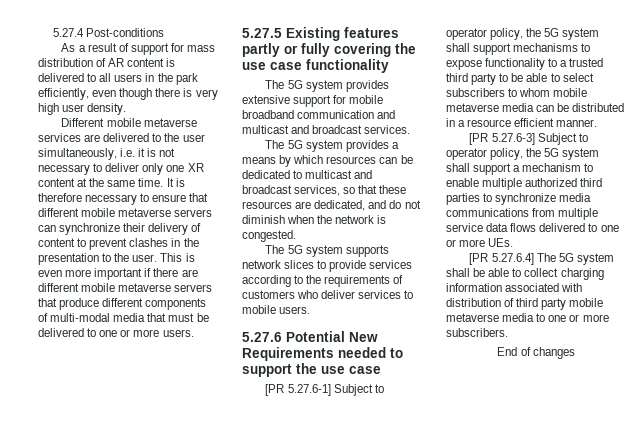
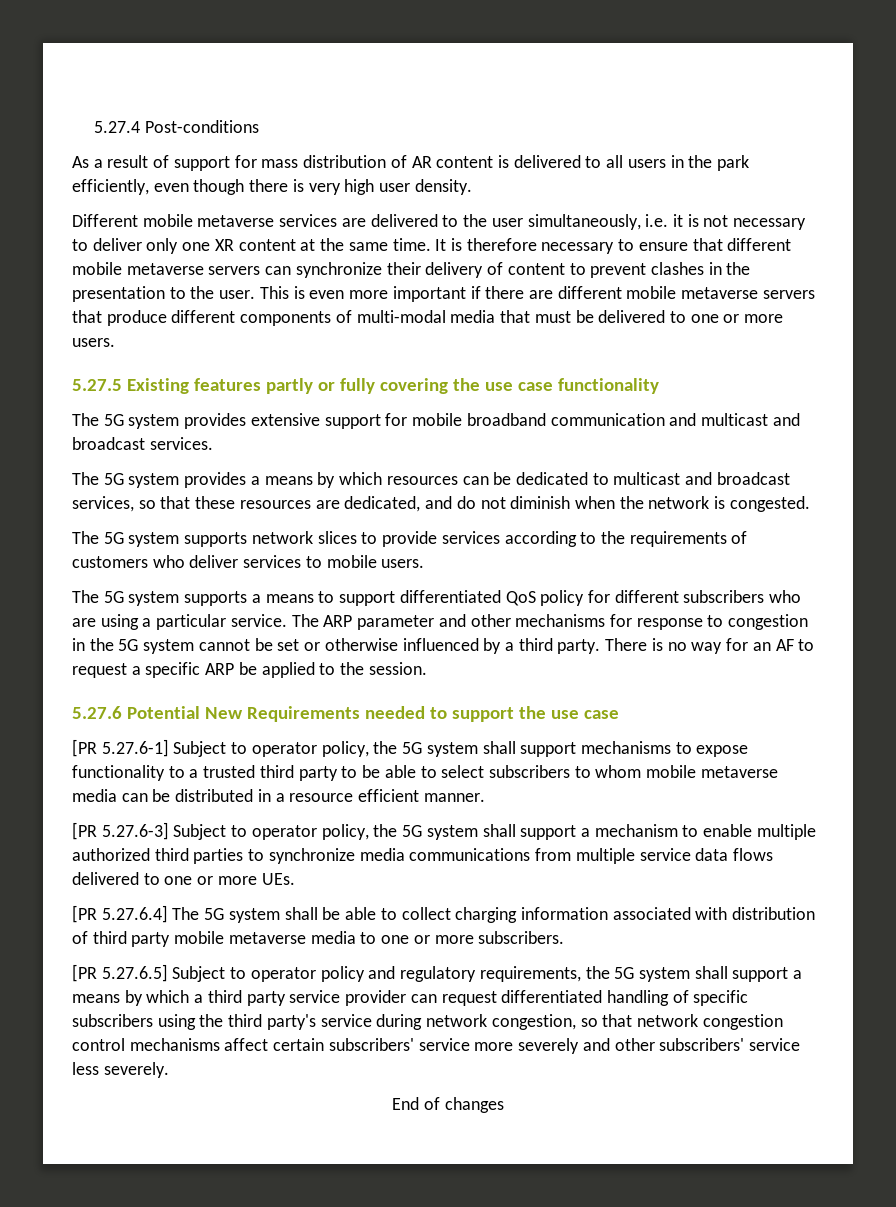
(311, 310) none -> [72,590,802,606] [72,614,809,630] [72,638,815,654] [72,662,427,678] // The 5G system supports a means to support differentiated QoS policy for different subscribers who are using a particular service. The ARP parameter and other mechanisms for response to congestion in the 5G system cannot be set or otherwise influenced by a third party. There is no way for an AF to request a specific ARP be applied to the session.
(508, 332) none -> [72,964,803,982] [72,990,749,1006] [72,1014,783,1030] [72,1038,800,1054] [72,1062,169,1078] // [PR 5.27.6.5] Subject to operator policy and regulatory requirements, the 5G system shall support a means by which a third party service provider can request differentiated handling of specific subscribers using the third party's service during network congestion, so that network congestion control mechanisms affect certain subscribers' service more severely and other subscribers' service less severely.

